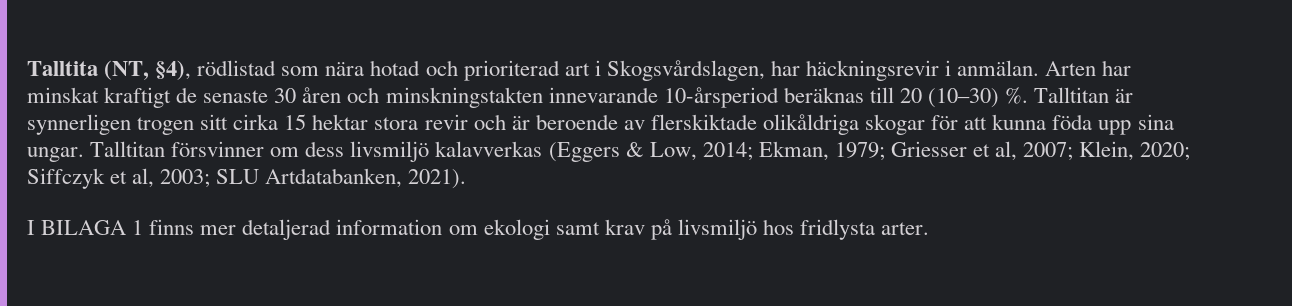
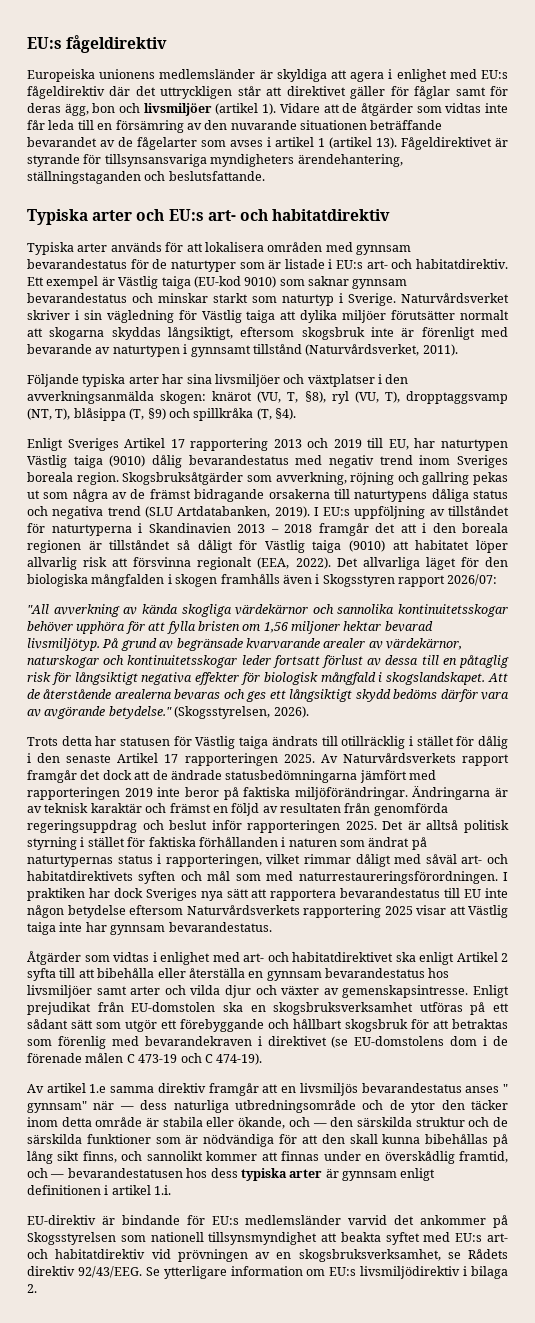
[27,60,1132,81] [27,87,1134,108] [27,114,1174,135] [27,141,1191,162] [27,168,467,189] [27,219,930,240] Talltita (NT, §4), rödlistad som nära hotad och prioriterad art i Skogsvårdslagen, har häckningsrevir i anmälan. Arten har minskat kraftigt de senaste 30 åren och minskningstakten innevarande 10-årsperiod beräknas till 20 (10–30) %. Talltitan är synnerligen trogen sitt cirka 15 hektar stora revir och är beroende av flerskiktade olikåldriga skogar för att kunna föda upp sina ungar. Talltitan försvinner om dess livsmiljö kalavverkas (Eggers & Low, 2014; Ekman, 1979; Griesser et al, 2007; Klein, 2020; Siffczyk et al, 2003; SLU Artdatabanken, 2021). // I BILAGA 1 finns mer detaljerad information om ekologi samt krav på livsmiljö hos fridlysta arter. -> [27,35,168,53] [27,69,508,82] [27,86,508,99] [27,103,508,116] [27,120,443,133] [27,137,508,150] [27,154,403,167] [27,171,265,184] [27,209,391,225] [27,242,411,255] [27,259,508,272] [27,276,408,289] [27,293,509,306] [27,310,510,323] [27,327,508,340] [27,344,458,357] [27,374,409,387] [27,391,508,404] [27,408,296,421] [27,438,509,451] [27,455,509,468] [27,472,508,485] [27,489,509,502] [27,506,510,519] [27,523,508,536] [27,540,508,553] [27,557,508,570] [27,574,498,587] [27,604,508,617] [27,621,433,634] [27,638,462,651] [27,655,509,668] [27,672,509,685] [27,689,509,702] [27,706,309,719] [27,736,508,749] [27,753,509,766] [27,770,436,783] [27,786,508,800] [27,803,448,816] [27,820,509,833] [27,837,427,850] [27,854,509,867] [27,871,508,884] [27,888,509,901] [27,905,508,918] [27,922,272,935] [27,951,508,965] [27,968,450,981] [27,985,509,998] [27,1002,509,1015] [27,1019,508,1032] [27,1036,508,1049] [27,1053,263,1065] [27,1083,509,1096] [27,1100,508,1113] [27,1117,508,1129] [27,1134,508,1147] [27,1151,508,1164] [27,1168,436,1181] [27,1185,172,1195] [27,1215,509,1228] [27,1232,508,1245] [27,1249,508,1262] [27,1266,509,1279] [27,1284,37,1293] EU:s fågeldirektiv // Europeiska unionens medlemsländer är skyldiga att agera i enlighet med EU:s fågeldirektiv där det uttryckligen står att direktivet gäller för fåglar samt för deras ägg, bon och livsmiljöer (artikel 1). Vidare att de åtgärder som vidtas inte får leda till en försämring av den nuvarande situationen beträffande bevarandet av de fågelarter som avses i artikel 1 (artikel 13). Fågeldirektivet är styrande för tillsynsansvariga myndigheters ärendehantering, ställningstaganden och beslutsfattande. // Typiska arter och EU:s art- och habitatdirektiv // Typiska arter används för att lokalisera områden med gynnsam bevarandestatus för de naturtyper som är listade i EU:s art- och habitatdirektiv. Ett exempel är Västlig taiga (EU-kod 9010) som saknar gynnsam bevarandestatus och minskar starkt som naturtyp i Sverige. Naturvårdsverket skriver i sin vägledning för Västlig taiga att dylika miljöer förutsätter normalt att skogarna skyddas långsiktigt, eftersom skogsbruk inte är förenligt med bevarande av naturtypen i gynnsamt tillstånd (Naturvårdsverket, 2011). // Följande typiska arter har sina livsmiljöer och växtplatser i den avverkningsanmälda skogen: knärot (VU, T, §8), ryl (VU, T), dropptaggsvamp (NT, T), blåsippa (T, §9) och spillkråka (T, §4). // Enligt Sveriges Artikel 17 rapportering 2013 och 2019 till EU, har naturtypen Västlig taiga (9010) dålig bevarandestatus med negativ trend inom Sveriges boreala region. Skogsbruksåtgärder som avverkning, röjning och gallring pekas ut som några av de främst bidragande orsakerna till naturtypens dåliga status och negativa trend (SLU Artdatabanken, 2019). I EU:s uppföljning av tillståndet för naturtyperna i Skandinavien 2013 – 2018 framgår det att i den boreala regionen är tillståndet så dåligt för Västlig taiga (9010) att habitatet löper allvarlig risk att försvinna regionalt (EEA, 2022). Det allvarliga läget för den biologiska mångfalden i skogen framhålls även i Skogsstyren rapport 2026/07: // "All avverkning av kända skogliga värdekärnor och sannolika kontinuitetsskogar behöver upphöra för att fylla bristen om 1,56 miljoner hektar bevarad livsmiljötyp. På grund av begränsade kvarvarande arealer av värdekärnor, naturskogar och kontinuitetsskogar leder fortsatt förlust av dessa till en påtaglig risk för långsiktigt negativa effekter för biologisk mångfald i skogslandskapet. Att de återstående arealerna bevaras och ges ett långsiktigt skydd bedöms därför vara av avgörande betydelse." (Skogsstyrelsen, 2026). // Trots detta har statusen för Västlig taiga ändrats till otillräcklig i stället för dålig i den senaste Artikel 17 rapporteringen 2025. Av Naturvårdsverkets rapport framgår det dock att de ändrade statusbedömningarna jämfört med rapporteringen 2019 inte beror på faktiska miljöförändringar. Ändringarna är av teknisk karaktär och främst en följd av resultaten från genomförda regeringsuppdrag och beslut inför rapporteringen 2025. Det är alltså politisk styrning i stället för faktiska förhållanden i naturen som ändrat på naturtypernas status i rapporteringen, vilket rimmar dåligt med såväl art- och habitatdirektivets syften och mål som med naturrestaureringsförordningen. I praktiken har dock Sveriges nya sätt att rapportera bevarandestatus till EU inte någon betydelse eftersom Naturvårdsverkets rapportering 2025 visar att Västlig taiga inte har gynnsam bevarandestatus. // Åtgärder som vidtas i enlighet med art- och habitatdirektivet ska enligt Artikel 2 syfta till att bibehålla eller återställa en gynnsam bevarandestatus hos livsmiljöer samt arter och vilda djur och växter av gemenskapsintresse. Enligt prejudikat från EU-domstolen ska en skogsbruksverksamhet utföras på ett sådant sätt som utgör ett förebyggande och hållbart skogsbruk för att betraktas som förenlig med bevarandekraven i direktivet (se EU-domstolens dom i de förenade målen C 473-19 och C 474-19). // Av artikel 1.e samma direktiv framgår att en livsmiljös bevarandestatus anses " gynnsam" när — dess naturliga utbredningsområde och de ytor den täcker inom detta område är stabila eller ökande, och — den särskilda struktur och de särskilda funktioner som är nödvändiga för att den skall kunna bibehållas på lång sikt finns, och sannolikt kommer att finnas under en överskådlig framtid, och — bevarandestatusen hos dess typiska arter är gynnsam enligt definitionen i artikel 1.i. // EU-direktiv är bindande för EU:s medlemsländer varvid det ankommer på Skogsstyrelsen som nationell tillsynsmyndighet att beakta syftet med EU:s art- och habitatdirektiv vid prövningen av en skogsbruksverksamhet, se Rådets direktiv 92/43/EEG. Se ytterligare information om EU:s livsmiljödirektiv i bilaga 2.

